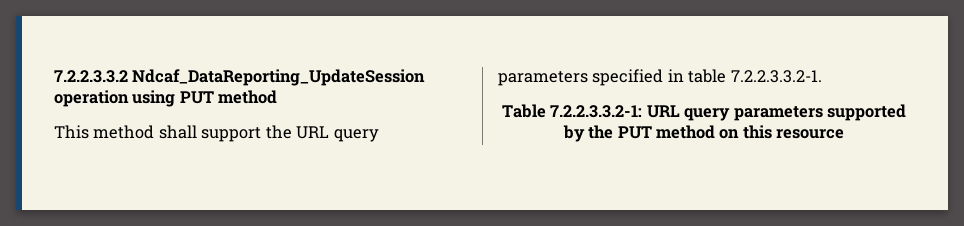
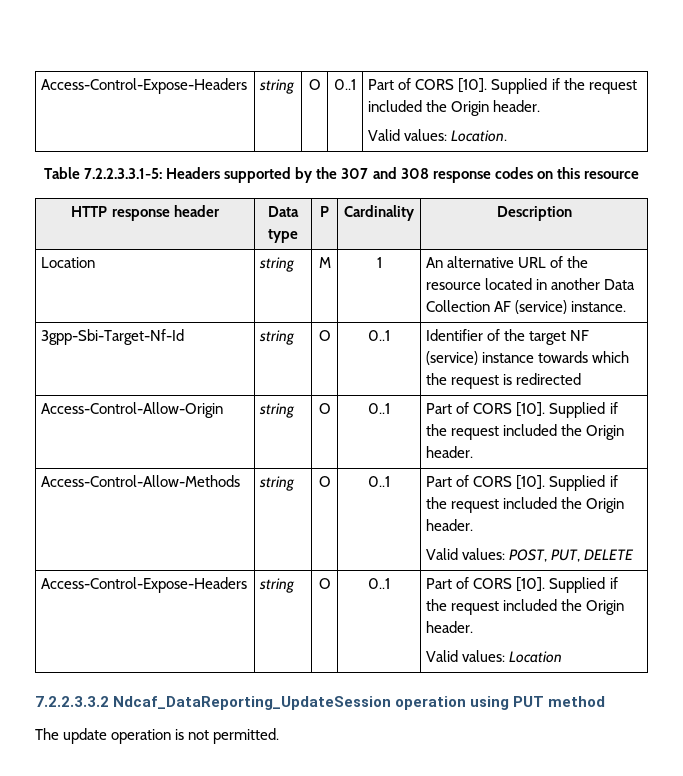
(54, 76) none -> [41,78,248,94] [259,79,296,94] [308,79,321,90] [334,79,356,90] [368,78,637,94] [368,100,541,116] [368,129,508,142] [44,167,639,183] [71,205,220,221] [268,206,299,217] [268,229,298,243] [320,206,329,217] [344,205,415,221] [496,206,572,221] [41,257,96,268] [259,257,296,272] [318,257,331,268] [376,257,382,268] [426,256,589,268] [426,278,636,290] [426,300,627,314] [41,329,185,345] [259,330,296,345] [318,330,331,341] [368,330,390,341] [426,329,590,345] [426,351,630,365] [426,373,582,389] [41,402,224,418] [259,403,296,418] [318,403,331,414] [368,403,390,414] [426,402,618,418] [426,424,625,440] [426,446,474,458] [41,475,241,487] [259,476,296,491] [318,476,331,487] [368,476,390,487] [426,475,618,491] [426,497,625,513] [426,519,474,531] [426,548,635,562] [41,577,248,593] [259,578,296,593] [318,578,331,589] [368,578,390,589] [426,577,618,593] [426,599,625,615] [426,621,474,633] [426,650,563,663] Access-Control-Expose-Headers | string | O | 0..1 | Part of CORS [10]. Supplied if the request included the Origin header. // Valid values: Location. // Table 7.2.2.3.3.1-5: Headers supported by the 307 and 308 response codes on this resource // HTTP response header | Data type | P | Cardinality | Description // Location | string | M | 1 | An alternative URL of the resource located in another Data Collection AF (service) instance. // 3gpp-Sbi-Target-Nf-Id | string | O | 0..1 | Identifier of the target NF (service) instance towards which the request is redirected // Access-Control-Allow-Origin | string | O | 0..1 | Part of CORS [10]. Supplied if the request included the Origin header. // Access-Control-Allow-Methods | string | O | 0..1 | Part of CORS [10]. Supplied if the request included the Origin header. // Valid values: POST, PUT, DELETE // Access-Control-Expose-Headers | string | O | 0..1 | Part of CORS [10]. Supplied if the request included the Origin header. // Valid values: Location //
[54,125,379,142] [498,69,822,86] [501,104,907,121] [562,125,845,142] This method shall support the URL query parameters specified in table 7.2.2.3.3.2-1. // Table 7.2.2.3.3.2-1: URL query parameters supported by the PUT method on this resource -> [35,728,280,744] The update operation is not permitted.

